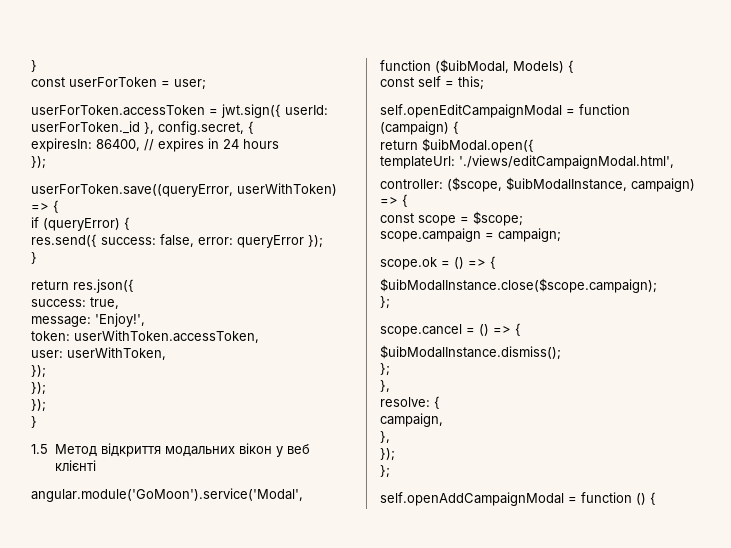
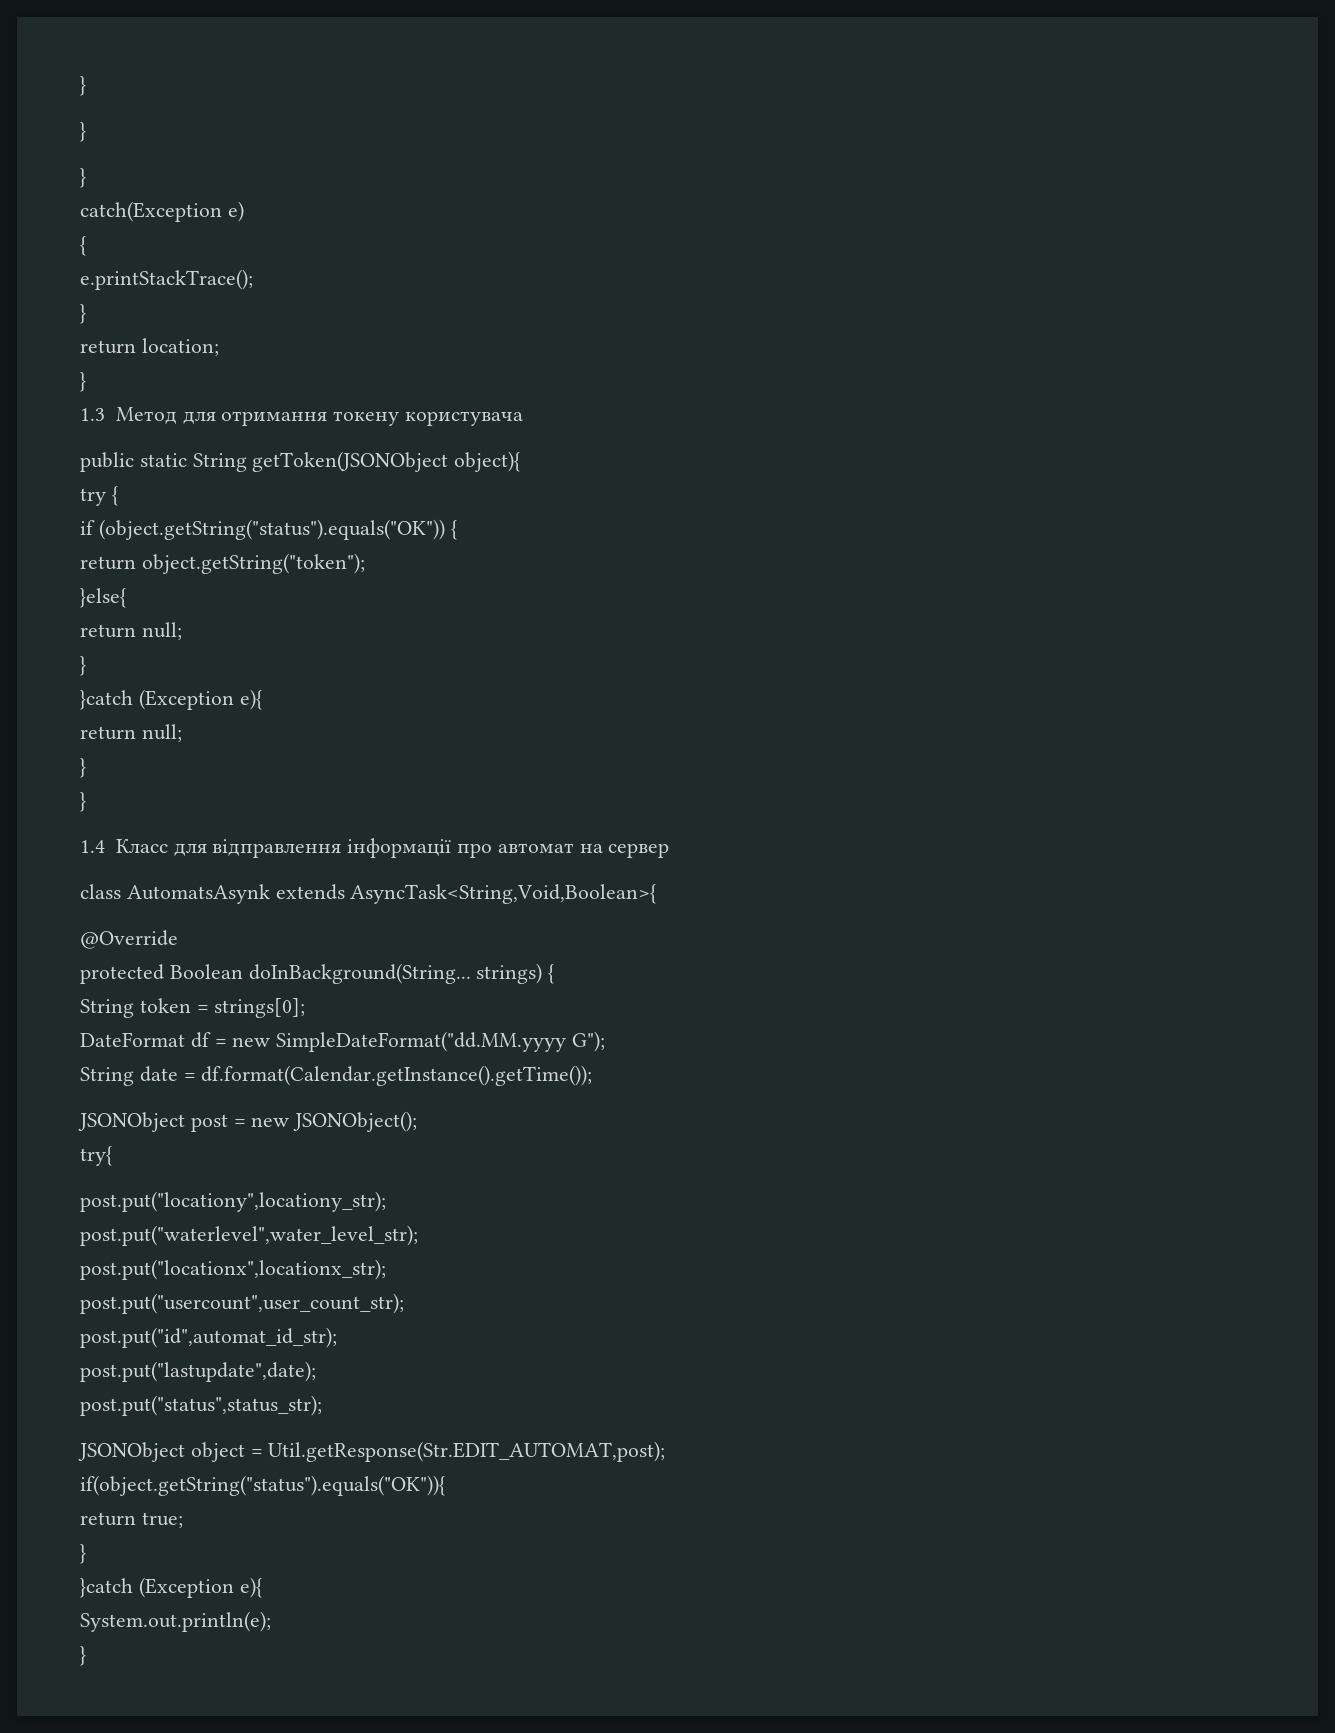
[31,60,37,72] [31,77,206,90] [31,104,328,118] [31,121,254,135] [31,138,279,152] [31,156,46,169] [31,183,337,197] [31,200,59,213] [31,217,130,231] [31,234,323,248] [31,252,37,264] [31,279,134,293] [31,297,119,309] [31,313,145,327] [31,330,259,343] [31,347,166,360] [31,365,46,378] [31,382,46,395] [31,399,46,412] [31,416,37,428] [31,443,310,457] [54,460,96,471] [31,488,303,502] [380,59,574,73] [380,76,484,90] [380,104,630,118] [380,121,459,135] [380,138,534,153] [380,155,674,169] [380,177,695,192] [380,194,408,207] [380,211,523,226] [380,228,561,242] [380,256,496,270] [380,278,657,293] [380,296,390,309] [380,323,521,337] [380,345,561,360] [380,363,390,376] [380,380,390,392] [380,396,440,409] [380,413,443,427] [380,431,390,443] [380,448,395,461] [380,465,390,478] [380,492,656,506] } // const userForToken = user; // userForToken.accessToken = jwt.sign({ userId: userForToken._id }, config.secret, { // expiresIn: 86400, // expires in 24 hours // }); // userForToken.save((queryError, userWithToken) => { // if (queryError) { // res.send({ success: false, error: queryError }); // } // return res.json({ // success: true, // message: 'Enjoy!', // token: userWithToken.accessToken, // user: userWithToken, // }); // }); // }); // } // 1.5 Метод відкриття модальних вікон у веб клієнті // angular.module('GoMoon').service('Modal', function ($uibModal, Models) { // const self = this; // self.openEditCampaignModal = function (campaign) { // return $uibModal.open({ // templateUrl: './views/editCampaignModal.html', // controller: ($scope, $uibModalInstance, campaign) => { // const scope = $scope; // scope.campaign = campaign; // scope.ok = () => { // $uibModalInstance.close($scope.campaign); // }; // scope.cancel = () => { // $uibModalInstance.dismiss(); // }; // }, // resolve: { // campaign, // }, // }); // }; // self.openAddCampaignModal = function () { -> [80,76,86,96] [80,122,86,142] [80,168,86,188] [80,201,244,222] [80,236,86,256] [80,269,253,290] [80,304,86,324] [80,338,219,356] [80,372,86,392] [80,407,523,426] [80,451,521,472] [80,486,118,506] [80,519,457,540] [80,553,365,574] [80,588,126,608] [80,622,182,640] [80,656,86,676] [80,689,262,710] [80,724,182,742] [80,758,86,778] [80,792,86,812] [80,838,670,858] [80,884,657,904] [80,930,178,949] [80,963,555,984] [80,998,306,1018] [80,1031,606,1052] [80,1065,593,1086] [78,1111,418,1132] [80,1146,112,1166] [80,1191,386,1212] [80,1225,418,1246] [80,1259,386,1280] [80,1293,404,1314] [80,1327,337,1348] [80,1361,316,1382] [80,1395,322,1416] [78,1441,666,1462] [80,1475,445,1496] [80,1512,183,1528] [80,1544,86,1564] [80,1577,262,1598] [80,1611,271,1632] [80,1646,86,1666] } // } // } // catch(Exception e) // { // e.printStackTrace(); // } // return location; // } // 1.3 Метод для отримання токену користувача // public static String getToken(JSONObject object){ // try { // if (object.getString("status").equals("OK")) { // return object.getString("token"); // }else{ // return null; // } // }catch (Exception e){ // return null; // } // } // 1.4 Класс для відправлення інформації про автомат на сервер // class AutomatsAsynk extends AsyncTask<String,Void,Boolean>{ // @Override // protected Boolean doInBackground(String... strings) { // String token = strings[0]; // DateFormat df = new SimpleDateFormat("dd.MM.yyyy G"); // String date = df.format(Calendar.getInstance().getTime()); // JSONObject post = new JSONObject(); // try{ // post.put("locationy",locationy_str); // post.put("waterlevel",water_level_str); // post.put("locationx",locationx_str); // post.put("usercount",user_count_str); // post.put("id",automat_id_str); // post.put("lastupdate",date); // post.put("status",status_str); // JSONObject object = Util.getResponse(Str.EDIT_AUTOMAT,post); // if(object.getString("status").equals("OK")){ // return true; // } // }catch (Exception e){ // System.out.println(e); // }

